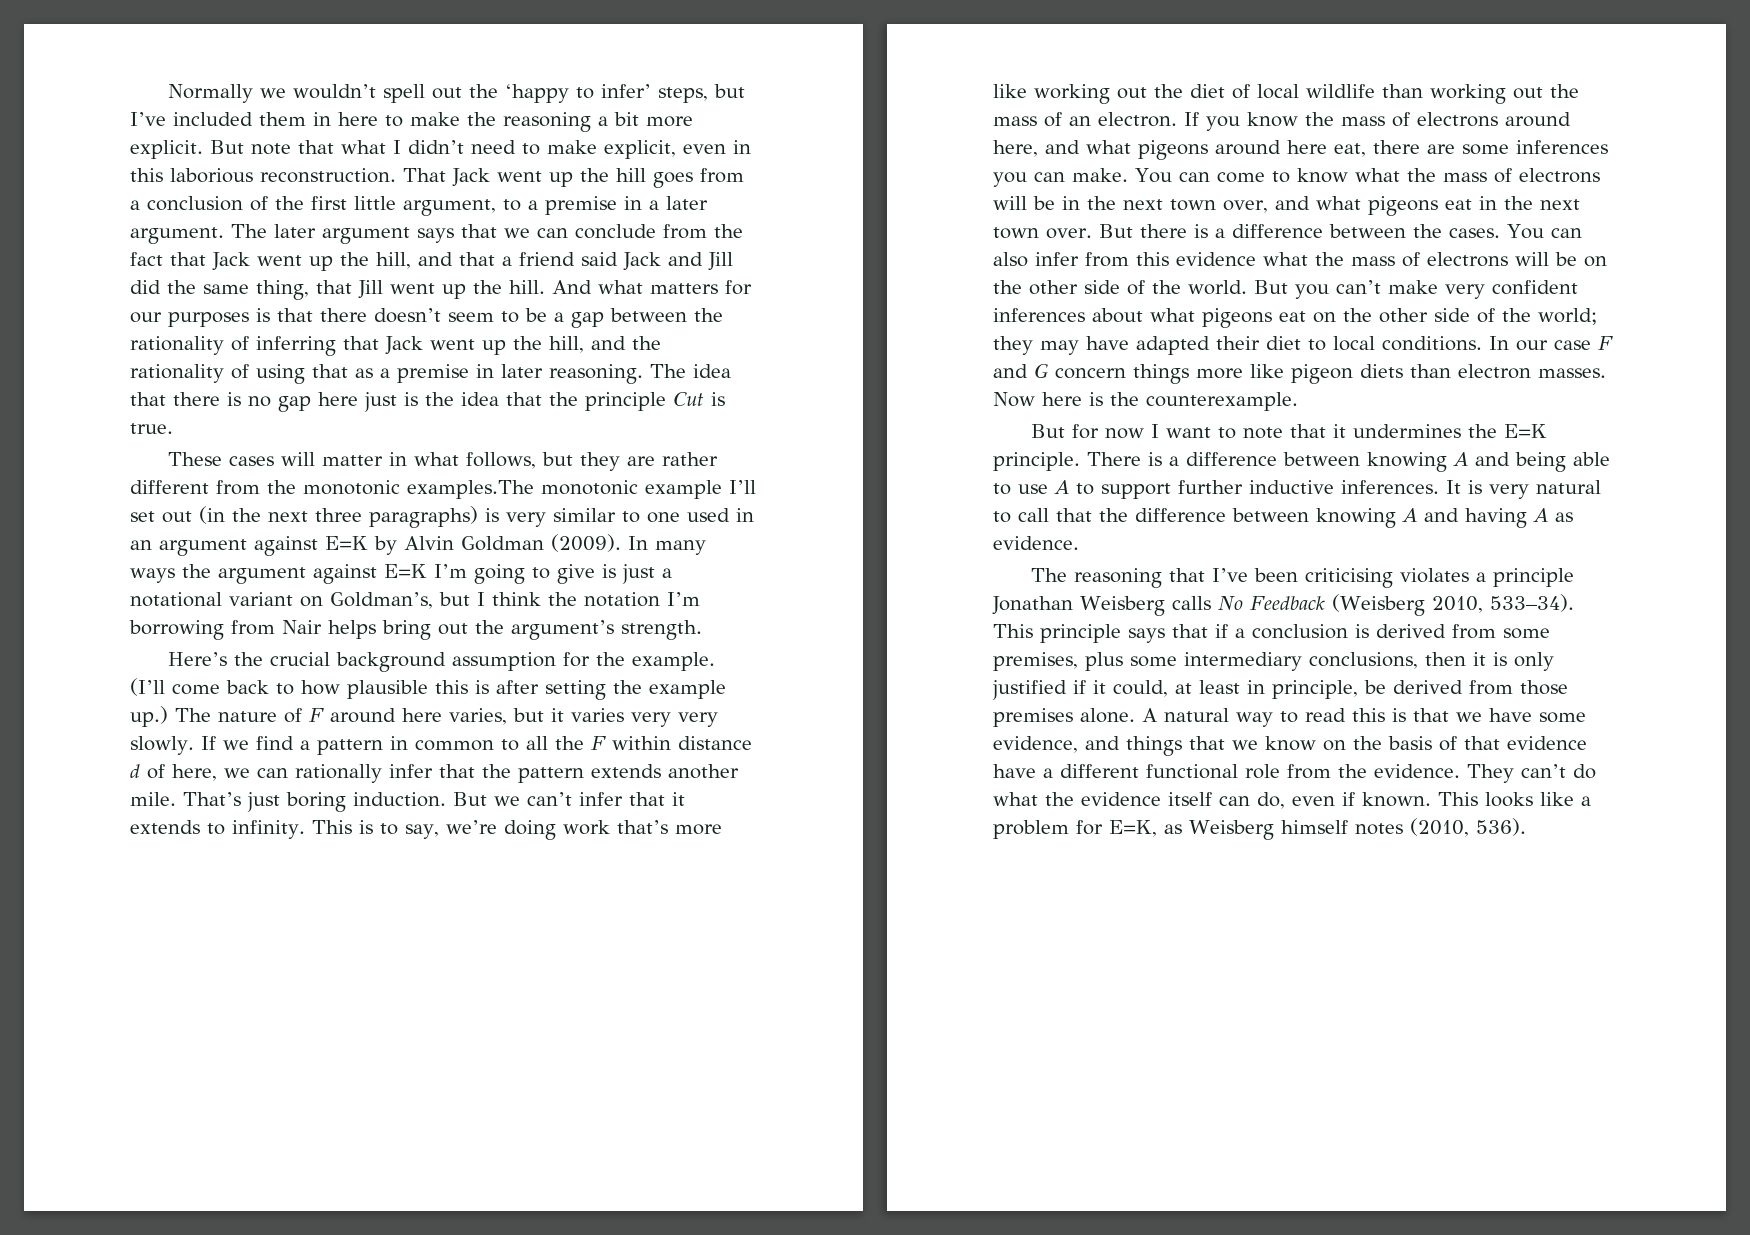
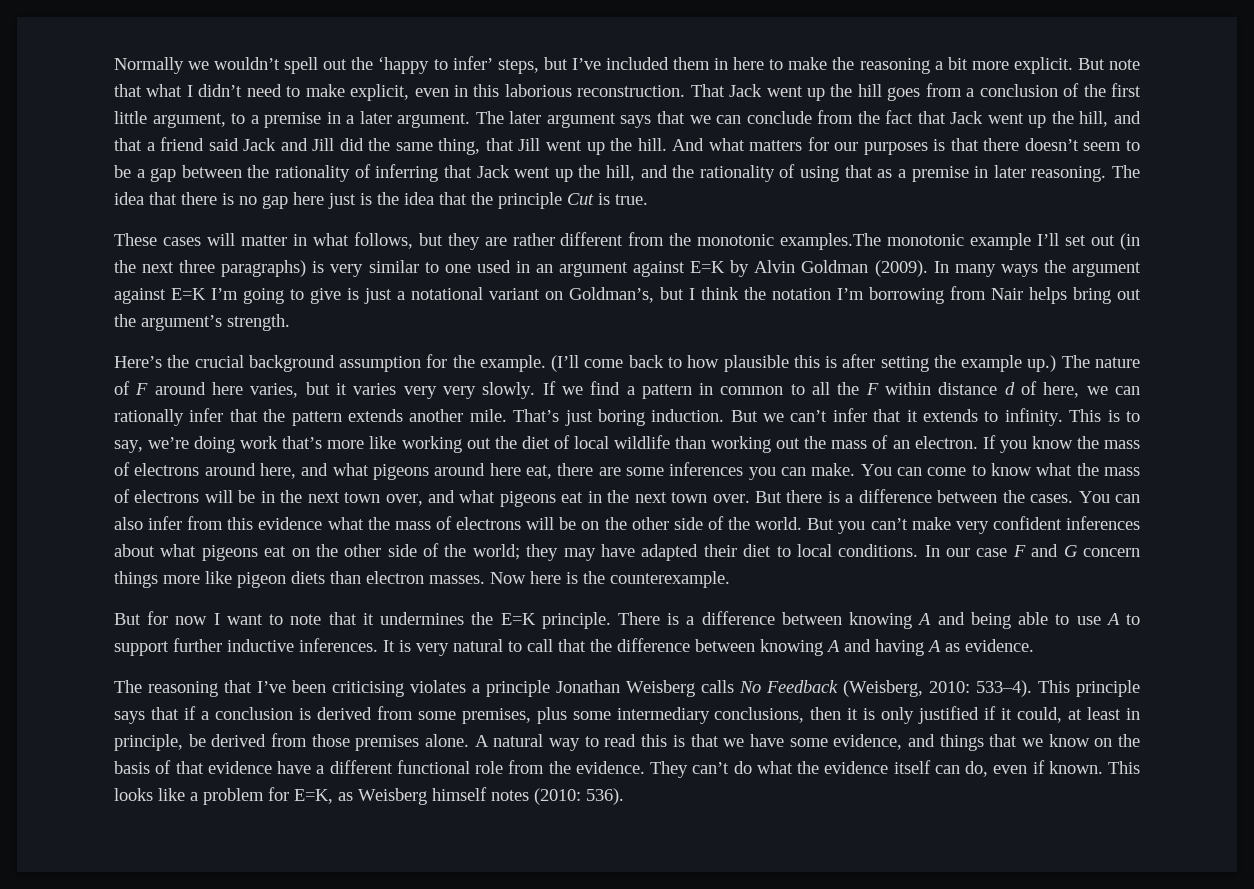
[1331,594,1574,616] (Weisberg 2010, 533–34). -> [843,680,1032,697] (Weisberg, 2010: 533–4).
[1409,818,1469,837] (2010, -> [534,788,581,805] (2010:

